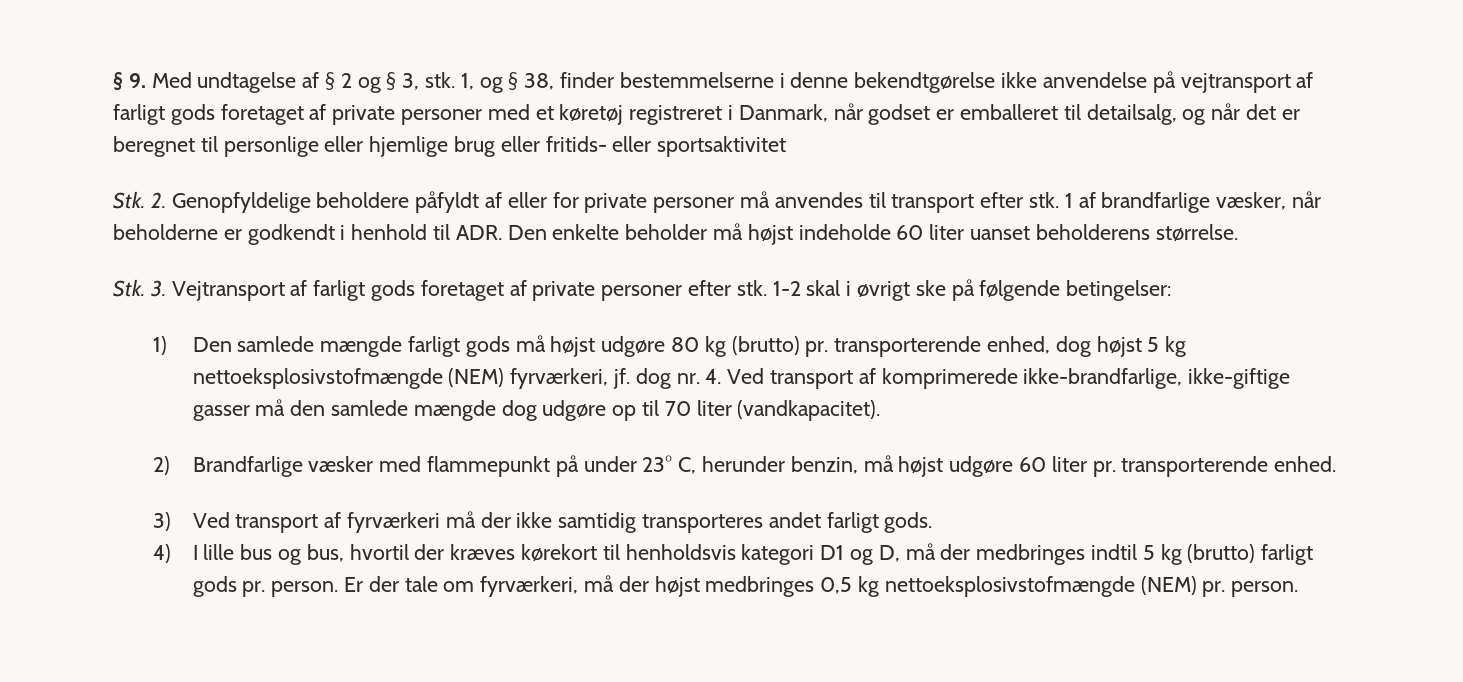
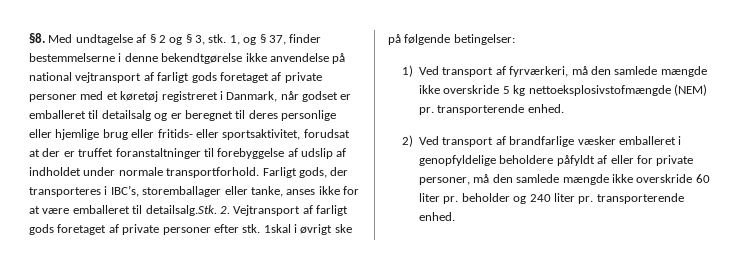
[113,72,146,90] § 9. -> [29,33,45,44] §8.
[524,73,555,90] 38, -> [268,35,286,45] 37,
(1176, 82) none -> [29,72,72,81] national
[1086,103,1277,125] detailsalg, og når det -> [101,110,168,121] detailsalg og
(218, 144) none -> [248,110,278,119] deres
[657,136,787,157] [113,191,1322,213] [113,223,1238,245] [113,279,166,297] sportsaktivitet // Stk. 2. Genopfyldelige beholdere påfyldt af eller for private personer må anvendes til transport efter stk. 1 af brandfarlige væsker, når beholderne er godkendt i henhold til ADR. Den enkelte beholder må højst indeholde 60 liter uanset beholderens størrelse. // Stk. 3. -> [222,129,350,140] [29,148,347,159] [29,167,349,178] [29,185,359,197] [29,205,230,216] sportsaktivitet, forudsat at der er truffet foranstaltninger til forebyggelse af udslip af indholdet under normale transportforhold. Farligt gods, der transporteres i IBC’s, storemballager eller tanke, anses ikke for at være emballeret til detailsalg.Stk. 2.
[772,280,841,296] 1-2 skal -> [263,224,291,233] 1skal
[192,335,1187,357] [192,368,1291,389] [192,399,881,421] [152,455,1087,477] Den samlede mængde farligt gods må højst udgøre 80 kg (brutto) pr. transporterende enhed, dog højst 5 kg nettoeksplosivstofmængde (NEM) fyrværkeri, jf. dog nr. 4. Ved transport af komprimerede ikke-brandfarlige, ikke-giftige gasser må den samlede mængde dog udgøre op til 70 liter (vandkapacitet). // 2) Brandfarlige væsker med flammepunkt på under 23° C, herunder benzin, må højst udgøre 60 liter -> [419,66,707,77] [419,84,707,96] Ved transport af fyrværkeri, må den samlede mængde ikke overskride 5 kg nettoeksplosivstofmængde (NEM)
[152,511,933,533] [152,543,1314,565] [192,575,1299,597] 3) Ved transport af fyrværkeri må der ikke samtidig transporteres andet farligt gods. // 4) I lille bus og bus, hvortil der kræves kørekort til henholdsvis kategori D1 og D, må der medbringes indtil 5 kg (brutto) farligt gods pr. person. Er der tale om fyrværkeri, må der højst medbringes 0,5 kg nettoeksplosivstofmængde (NEM) pr. person. -> [401,135,682,147] [419,155,694,166] [419,174,710,185] [419,193,684,204] [419,212,456,221] 2) Ved transport af brandfarlige væsker emballeret i genopfyldelige beholdere påfyldt af eller for private personer, må den samlede mængde ikke overskride 60 liter pr. beholder og 240 liter pr. transporterende enhed.

